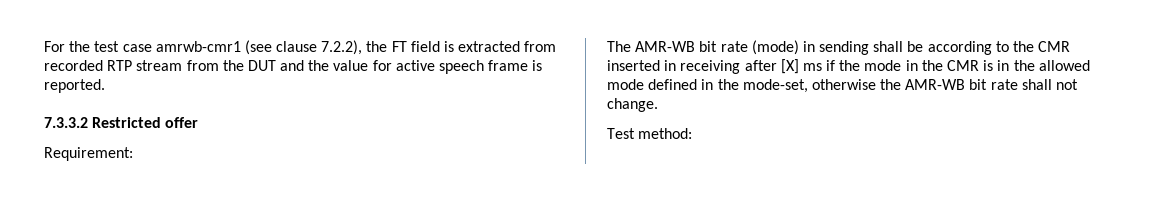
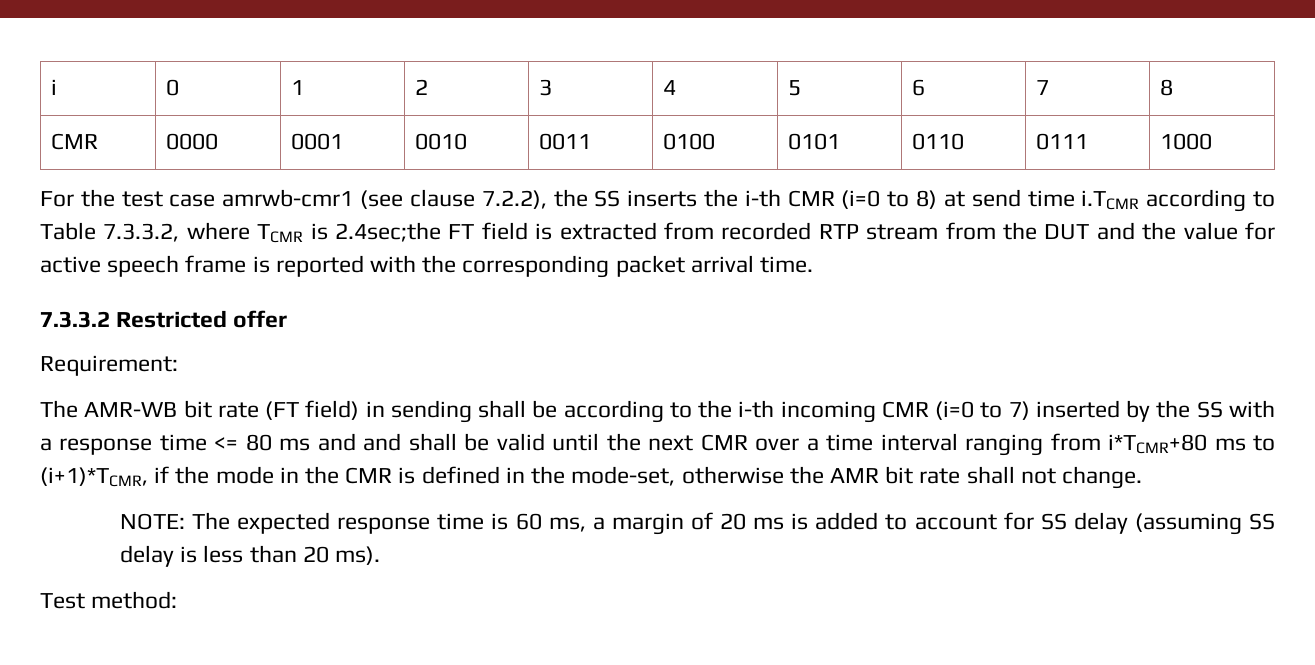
(44, 46) none -> [51,79,58,95] [166,79,180,96] [291,80,305,95] [415,79,429,95] [539,79,553,96] [663,80,677,95] [788,80,802,96] [912,79,926,96] [1036,80,1050,95] [1160,79,1174,96] [51,133,99,150] [166,133,219,150] [291,133,344,150] [415,133,468,150] [539,133,592,150] [663,133,716,150] [788,133,841,150] [912,133,965,150] [1036,133,1089,150] [1160,133,1213,150] i | 0 | 1 | 2 | 3 | 4 | 5 | 6 | 7 | 8 // CMR | 0000 | 0001 | 0010 | 0011 | 0100 | 0101 | 0110 | 0111 | 1000 //
(388, 46) none -> [594,189,1276,212] [40,222,441,243] SS inserts the i-th CMR (i=0 to 8) at send time i.TCMR according to Table 7.3.3.2, where TCMR is 2.4sec;the
[44,79,105,93] reported. -> [275,255,814,278] reported with the corresponding packet arrival time.
[751,40,799,55] (mode) -> [265,400,360,420] (FT field)
[1038,41,1071,52] [607,59,822,74] CMR inserted in receiving after [X] ms -> [738,400,1275,423] [40,433,1276,456] [40,467,148,487] i-th incoming CMR (i=0 to 7) inserted by the SS with a response time <= 80 ms and and shall be valid until the next CMR over a time interval ranging from i*TCMR+80 ms to (i+1)*TCMR,
[997,60,1090,71] [607,79,644,90] in the allowed mode -> (416, 475) none
[905,79,966,90] AMR-WB -> [829,468,879,483] AMR
(658, 105) none -> [119,512,1275,535] [119,545,381,567] // NOTE: The expected response time is 60 ms, a margin of 20 ms is added to account for SS delay (assuming SS delay is less than 20 ms).

